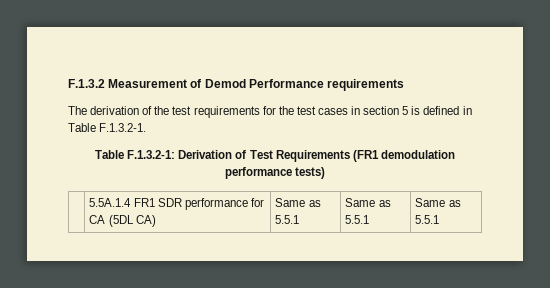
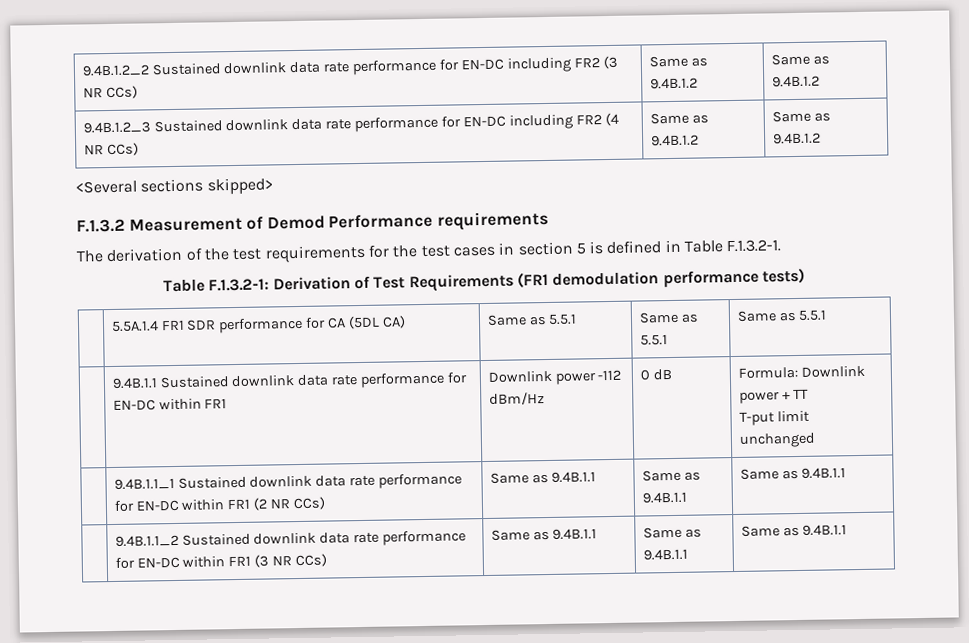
(68, 83) none -> [81,55,618,77] [82,85,138,100] [648,55,708,68] [649,77,698,90] [770,53,830,66] [771,75,820,88] [82,112,619,134] [83,142,139,157] [649,112,709,125] [650,134,699,147] [771,110,831,123] [772,132,821,145] [75,177,273,195] 9.4B.1.2_2 Sustained downlink data rate performance for EN-DC including FR2 (3 NR CCs) | Same as 9.4B.1.2 | Same as 9.4B.1.2 // 9.4B.1.2_3 Sustained downlink data rate performance for EN-DC including FR2 (4 NR CCs) | Same as 9.4B.1.2 | Same as 9.4B.1.2 // <Several sections skipped> //
(440, 219) none -> [111,372,468,389] [112,398,228,411] [487,369,622,385] [488,392,545,406] [639,368,672,381] [737,365,865,379] [738,388,810,404] [738,410,810,426] [738,432,816,448] [113,473,463,490] [113,496,326,512] [489,471,597,484] [641,469,701,482] [641,491,687,504] [739,467,847,480] [114,530,467,547] [114,553,328,569] [490,528,598,541] [642,526,702,539] [642,548,688,561] [740,524,848,537] // | 9.4B.1.1 Sustained downlink data rate performance for EN-DC within FR1 | Downlink power -112 dBm/Hz | 0 dB | Formula: Downlink power + TT // T-put limit unchanged // | 9.4B.1.1_1 Sustained downlink data rate performance for EN-DC within FR1 (2 NR CCs) | Same as 9.4B.1.1 | Same as 9.4B.1.1 | Same as 9.4B.1.1 // | 9.4B.1.1_2 Sustained downlink data rate performance for EN-DC within FR1 (3 NR CCs) | Same as 9.4B.1.1 | Same as 9.4B.1.1 | Same as 9.4B.1.1

